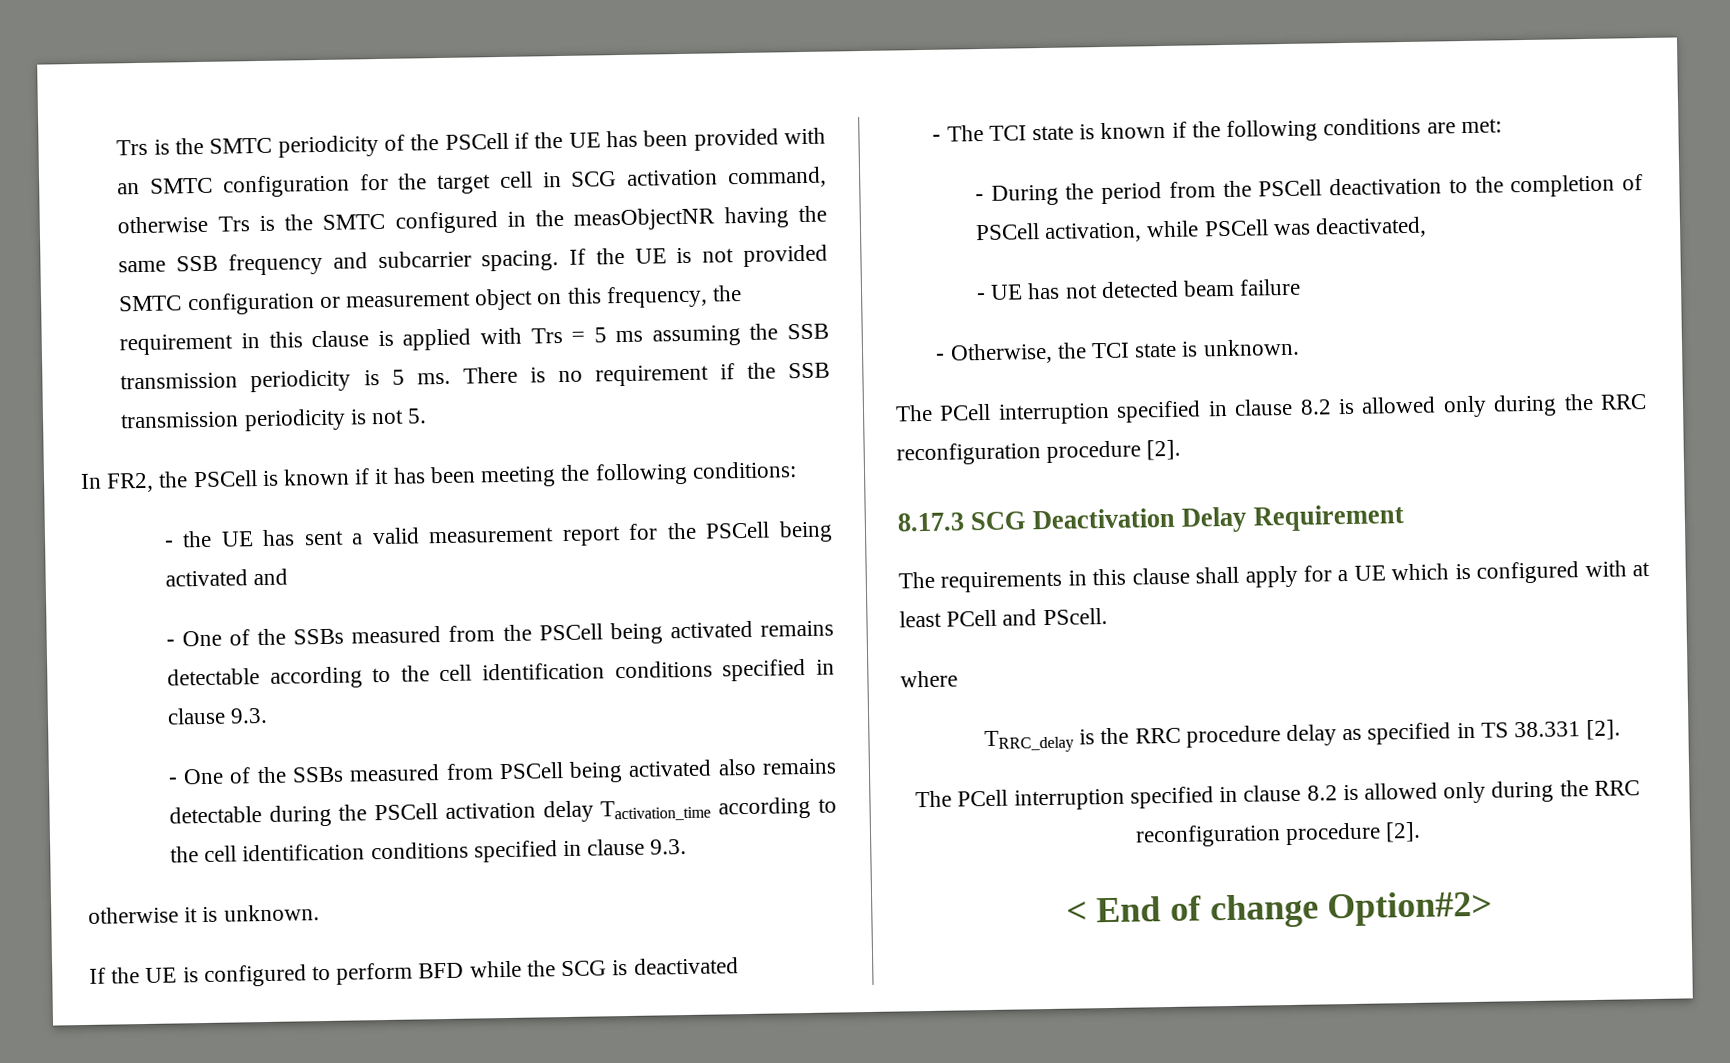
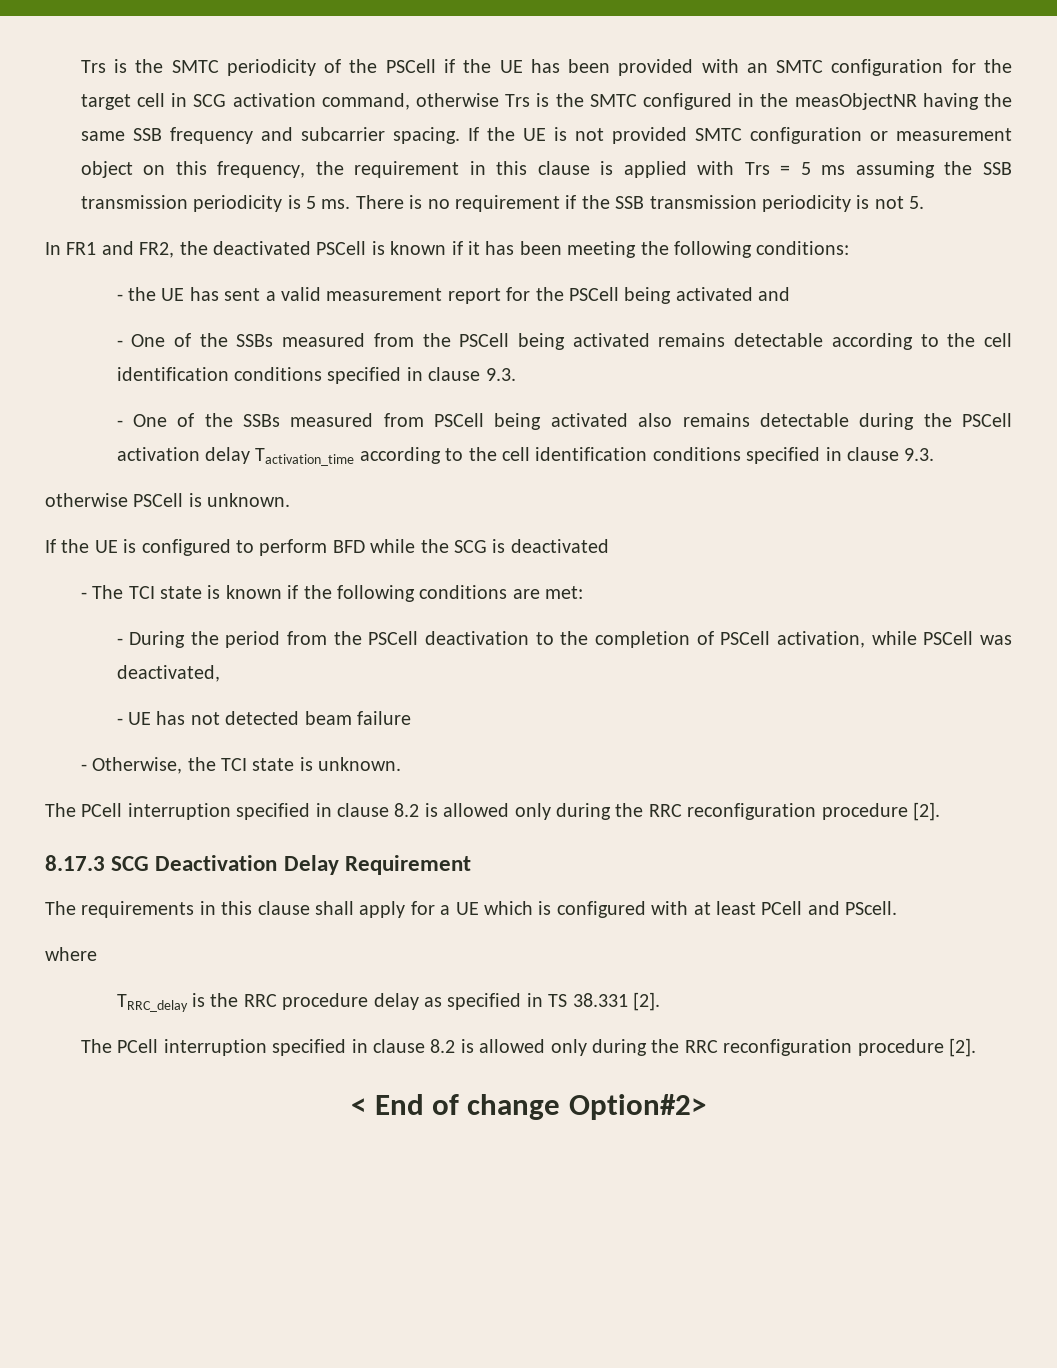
(102, 481) none -> [66,241,134,255] FR1 and
(189, 479) none -> [213,241,311,255] deactivated
[184,907,199,923] it -> [133,493,184,507] PSCell

